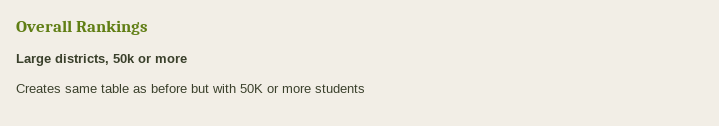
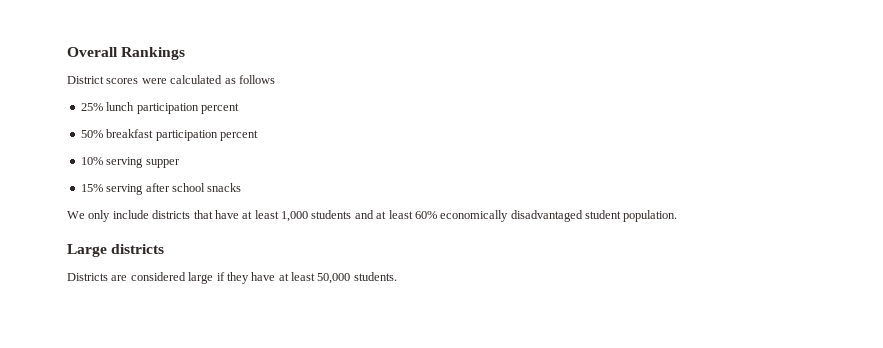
[16,54,187,66] [16,84,365,93] Large districts, 50k or more // Creates same table as before but with 50K or more students -> [67,75,275,84] [80,102,239,114] [80,129,258,141] [80,157,180,168] [80,183,242,195] [67,210,678,222] [67,244,165,257] [67,272,397,284] District scores were calculated as follows // 25% lunch participation percent // 50% breakfast participation percent // 10% serving supper // 15% serving after school snacks // We only include districts that have at least 1,000 students and at least 60% economically disadvantaged student population. // Large districts // Districts are considered large if they have at least 50,000 students.

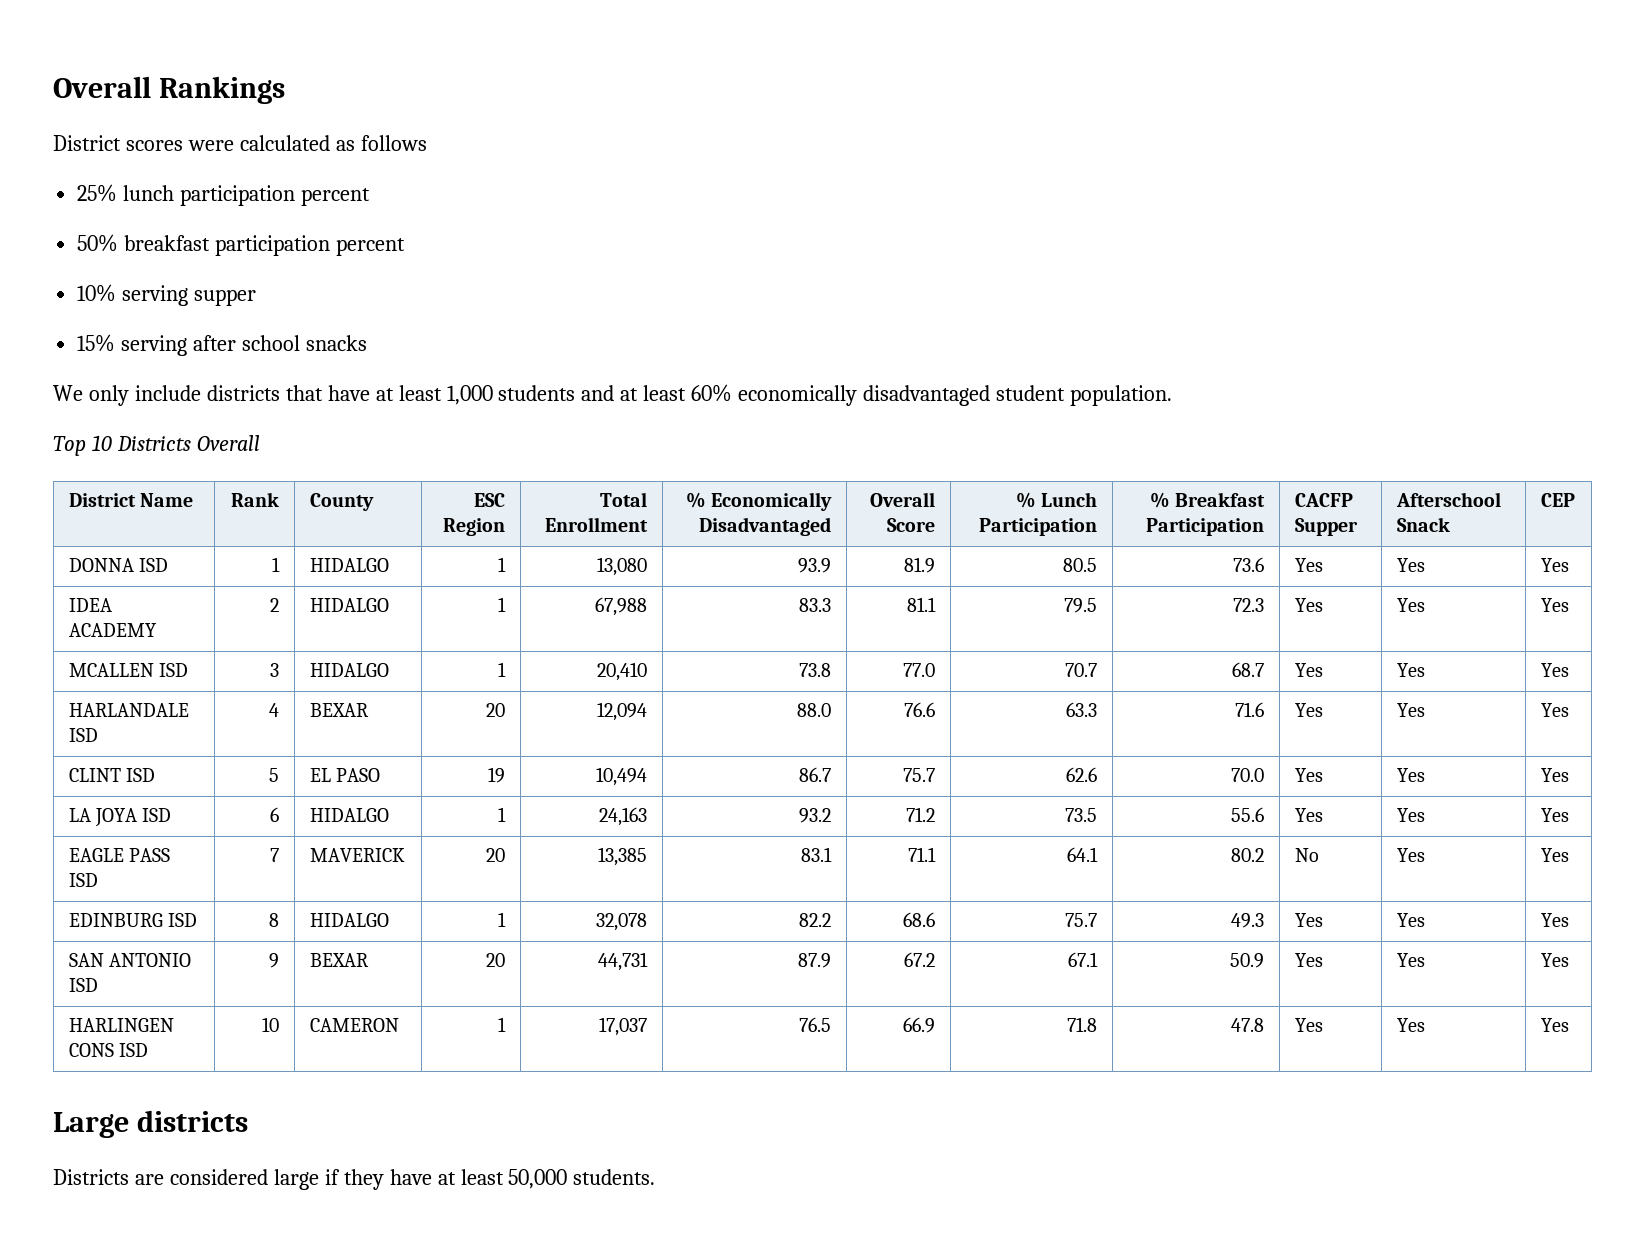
(678, 216) none -> [53,435,260,456] [68,493,193,507] [231,492,280,507] [309,493,374,511] [474,493,506,507] [443,518,506,536] [600,492,648,507] [545,517,649,532] [686,492,833,511] [699,517,832,536] [870,492,936,507] [887,518,936,532] [1016,492,1098,508] [979,518,1098,536] [1150,492,1266,508] [1146,518,1265,536] [1294,493,1353,507] [1294,518,1358,536] [1395,492,1501,507] [1396,517,1450,532] [1540,493,1575,507] [68,558,168,572] [272,557,281,572] [309,558,389,572] [498,557,507,572] [597,557,648,576] [798,558,832,573] [904,557,936,573] [1063,558,1098,572] [1233,557,1265,572] [1294,558,1323,572] [1396,558,1425,572] [1540,558,1569,572] [68,598,112,612] [68,623,157,637] [270,598,280,612] [309,598,389,612] [498,597,507,612] [595,597,648,616] [799,598,832,612] [907,597,937,612] [1064,598,1098,613] [1233,598,1265,612] [1294,598,1323,612] [1396,598,1425,612] [1540,598,1569,612] [68,663,188,677] [270,663,280,677] [309,663,389,677] [498,662,507,677] [597,662,648,681] [799,663,832,677] [903,663,936,677] [1065,663,1098,677] [1232,662,1265,677] [1294,663,1323,677] [1396,663,1425,677] [1540,663,1569,677] [68,703,189,717] [68,728,98,742] [269,703,280,717] [309,703,369,717] [486,703,506,717] [597,702,648,721] [797,703,832,717] [904,702,936,717] [1066,702,1098,717] [1235,702,1265,717] [1294,703,1323,717] [1396,703,1425,717] [1540,703,1569,717] [68,768,155,782] [269,768,280,782] [309,768,380,782] [488,767,506,783] [596,767,648,786] [799,767,832,782] [903,768,936,782] [1066,767,1098,782] [1231,768,1265,782] [1294,768,1323,782] [1396,768,1425,782] [1540,768,1569,782] [68,808,172,827] [270,807,280,822] [309,808,389,822] [498,807,507,822] [599,807,648,826] [799,808,832,823] [906,807,936,822] [1065,808,1098,822] [1231,807,1265,822] [1294,808,1323,822] [1396,808,1425,822] [1540,808,1569,822] [68,848,170,862] [68,873,98,887] [270,848,280,862] [309,848,405,862] [486,848,506,862] [598,847,648,866] [801,847,833,862] [908,847,937,862] [1067,847,1099,862] [1231,848,1265,862] [1294,848,1319,862] [1396,848,1425,862] [1540,848,1569,862] [68,913,197,927] [269,913,280,927] [309,913,389,927] [498,912,507,927] [596,913,648,931] [799,913,832,927] [903,912,936,927] [1065,913,1098,927] [1231,913,1265,928] [1294,913,1323,927] [1396,913,1425,927] [1540,913,1569,927] [68,953,191,967] [68,978,98,992] [269,953,280,968] [309,953,369,967] [486,953,506,967] [598,952,649,971] [798,953,832,968] [904,952,936,967] [1068,952,1099,967] [1230,953,1265,968] [1294,953,1323,967] [1396,953,1425,967] [1540,953,1569,967] [68,1018,174,1032] [68,1043,148,1057] [262,1017,280,1032] [309,1018,399,1032] [498,1017,507,1032] [599,1017,648,1036] [799,1017,832,1032] [903,1017,936,1033] [1067,1017,1098,1032] [1231,1018,1265,1032] [1294,1018,1323,1032] [1396,1018,1425,1032] [1540,1018,1569,1032] // Top 10 Districts Overall // District Name | Rank | County | ESC Region | Total Enrollment | % Economically Disadvantaged | Overall Score | % Lunch Participation | % Breakfast Participation | CACFP Supper | Afterschool Snack | CEP // DONNA ISD | 1 | HIDALGO | 1 | 13,080 | 93.9 | 81.9 | 80.5 | 73.6 | Yes | Yes | Yes // IDEA ACADEMY | 2 | HIDALGO | 1 | 67,988 | 83.3 | 81.1 | 79.5 | 72.3 | Yes | Yes | Yes // MCALLEN ISD | 3 | HIDALGO | 1 | 20,410 | 73.8 | 77.0 | 70.7 | 68.7 | Yes | Yes | Yes // HARLANDALE ISD | 4 | BEXAR | 20 | 12,094 | 88.0 | 76.6 | 63.3 | 71.6 | Yes | Yes | Yes // CLINT ISD | 5 | EL PASO | 19 | 10,494 | 86.7 | 75.7 | 62.6 | 70.0 | Yes | Yes | Yes // LA JOYA ISD | 6 | HIDALGO | 1 | 24,163 | 93.2 | 71.2 | 73.5 | 55.6 | Yes | Yes | Yes // EAGLE PASS ISD | 7 | MAVERICK | 20 | 13,385 | 83.1 | 71.1 | 64.1 | 80.2 | No | Yes | Yes // EDINBURG ISD | 8 | HIDALGO | 1 | 32,078 | 82.2 | 68.6 | 75.7 | 49.3 | Yes | Yes | Yes // SAN ANTONIO ISD | 9 | BEXAR | 20 | 44,731 | 87.9 | 67.2 | 67.1 | 50.9 | Yes | Yes | Yes // HARLINGEN CONS ISD | 10 | CAMERON | 1 | 17,037 | 76.5 | 66.9 | 71.8 | 47.8 | Yes | Yes | Yes

